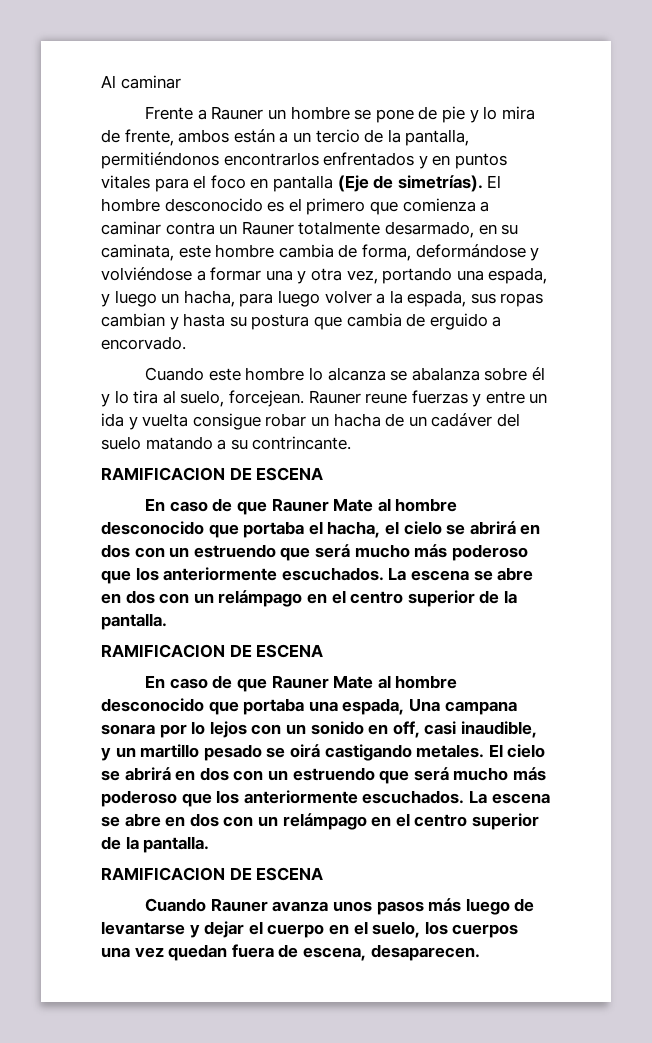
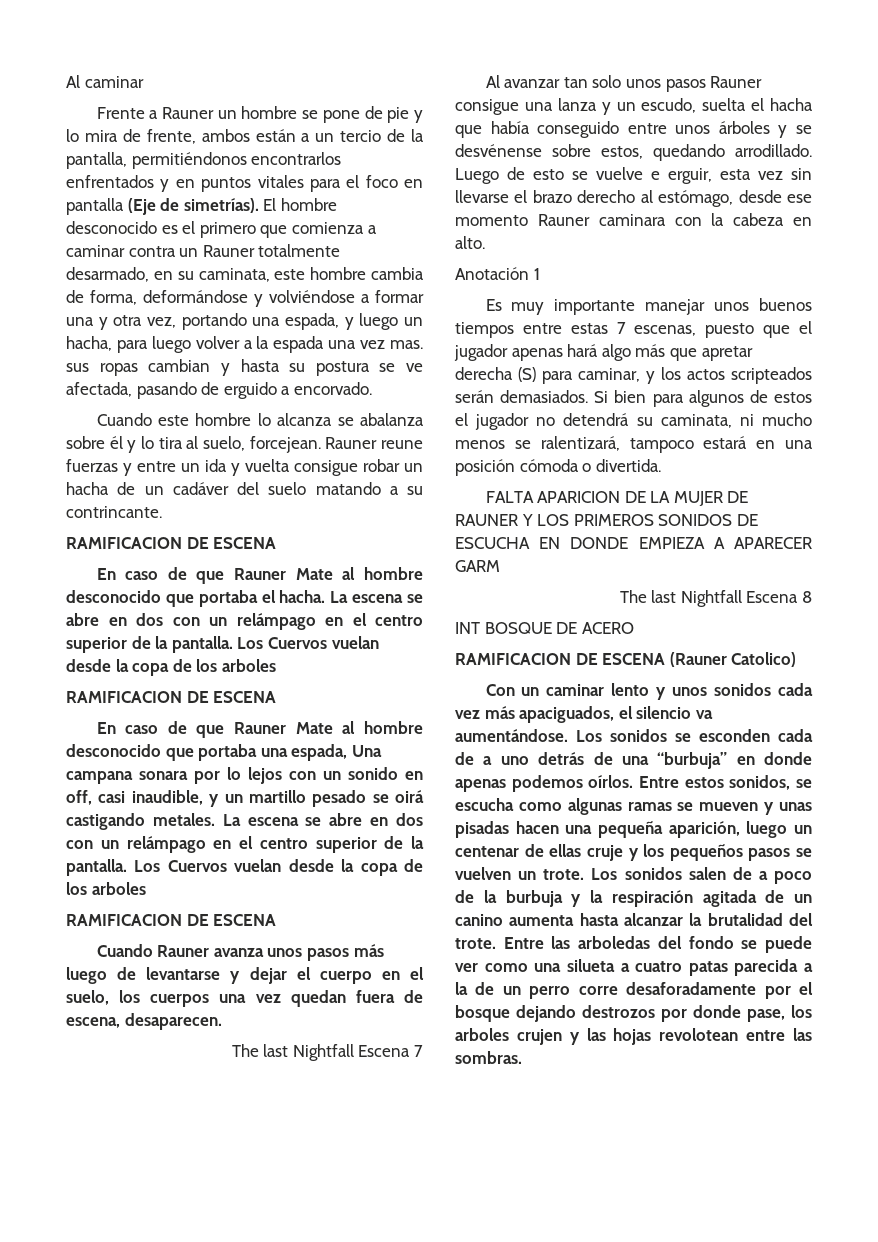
[407,290,467,307] espada, -> [273,336,424,353] espada una vez mas.
[313,313,402,330] que cambia -> [379,363,423,372] [66,382,197,399] se ve afectada, pasando
[327,521,541,538] [101,544,528,561] [101,567,384,584] hacha, el cielo se abrirá en dos con un estruendo que será mucho más poderoso que los anteriormente escuchados. -> [279,590,326,603] hacha.
(167, 621) none -> [237,636,379,649] [66,659,276,676] Los Cuervos vuelan desde la copa de los arboles
[488,744,546,758] [101,767,546,784] [101,790,465,807] El cielo se abrirá en dos con un estruendo que será mucho más poderoso que los anteriormente escuchados. -> (215, 819) none
(210, 844) none -> [134,859,423,876] [66,882,146,895] Los Cuervos vuelan desde la copa de los arboles
(480, 952) none -> [231,1044,423,1061] [485,75,763,92] [455,98,813,115] [455,121,812,138] [455,144,812,161] [455,167,812,184] [455,190,812,207] [455,213,812,226] [455,236,485,249] [455,267,540,280] [485,298,812,315] [455,321,812,338] [454,344,753,361] [455,367,812,384] [455,390,812,407] [455,413,812,430] [455,436,813,453] [455,459,661,476] [485,491,749,506] [455,514,758,526] [455,537,812,549] [455,560,500,572] [619,590,812,607] [455,622,634,634] [455,652,797,667] [485,683,813,700] [455,706,713,723] [455,729,813,742] [455,752,812,769] [455,775,812,792] [455,798,812,815] [455,821,812,838] [455,844,812,861] [455,867,812,884] [455,890,812,907] [455,913,813,926] [455,936,812,953] [455,959,813,976] [455,982,813,999] [455,1005,812,1022] [455,1028,812,1045] [455,1051,522,1064] // The last Nightfall Escena 7 // Al avanzar tan solo unos pasos Rauner consigue una lanza y un escudo, suelta el hacha que había conseguido entre unos árboles y se desvénense sobre estos, quedando arrodillado. Luego de esto se vuelve e erguir, esta vez sin llevarse el brazo derecho al estómago, desde ese momento Rauner caminara con la cabeza en alto. // Anotación 1 // Es muy importante manejar unos buenos tiempos entre estas 7 escenas, puesto que el jugador apenas hará algo más que apretar derecha (S) para caminar, y los actos scripteados serán demasiados. Si bien para algunos de estos el jugador no detendrá su caminata, ni mucho menos se ralentizará, tampoco estará en una posición cómoda o divertida. // FALTA APARICION DE LA MUJER DE RAUNER Y LOS PRIMEROS SONIDOS DE ESCUCHA EN DONDE EMPIEZA A APARECER GARM // The last Nightfall Escena 8 // INT BOSQUE DE ACERO // RAMIFICACION DE ESCENA (Rauner Catolico) // Con un caminar lento y unos sonidos cada vez más apaciguados, el silencio va aumentándose. Los sonidos se esconden cada de a uno detrás de una “burbuja” en donde apenas podemos oírlos. Entre estos sonidos, se escucha como algunas ramas se mueven y unas pisadas hacen una pequeña aparición, luego un centenar de ellas cruje y los pequeños pasos se vuelven un trote. Los sonidos salen de a poco de la burbuja y la respiración agitada de un canino aumenta hasta alcanzar la brutalidad del trote. Entre las arboledas del fondo se puede ver como una silueta a cuatro patas parecida a la de un perro corre desaforadamente por el bosque dejando destrozos por donde pase, los arboles crujen y las hojas revolotean entre las sombras.

